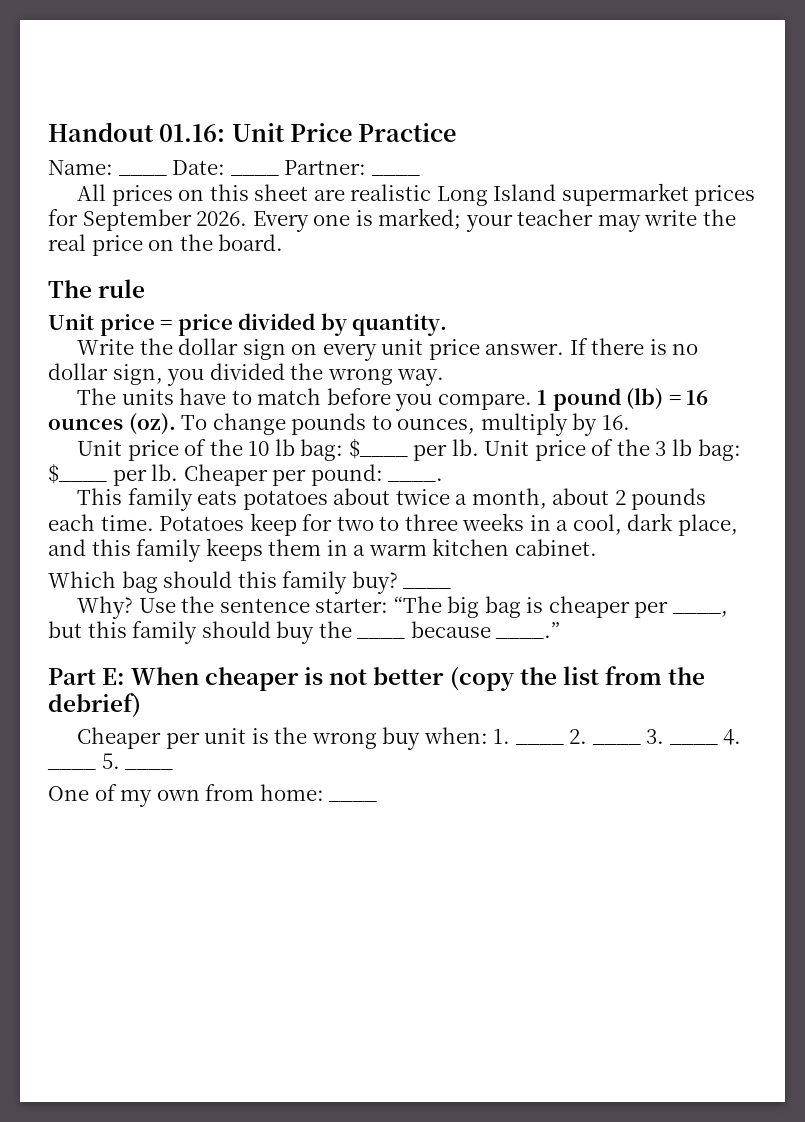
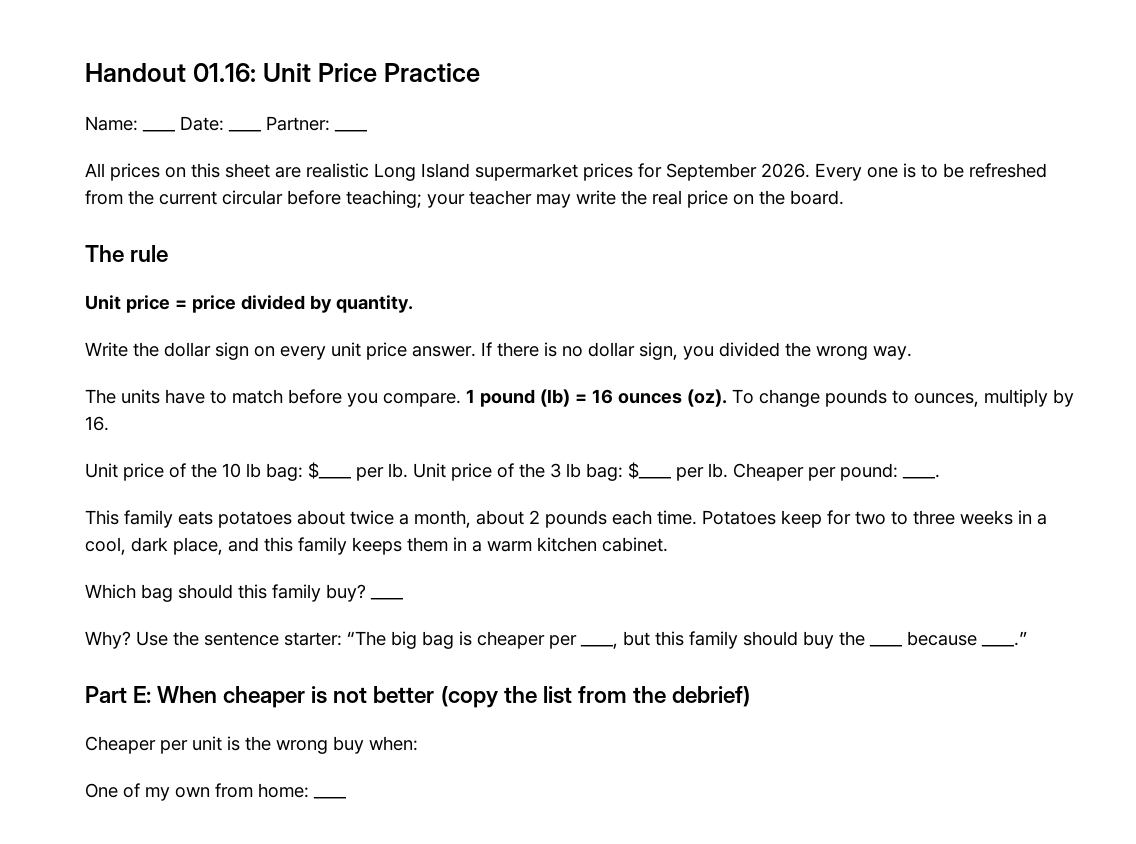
[378,208,462,230] marked; -> [921,163,1047,178] [85,190,422,208] to be refreshed from the current circular before teaching;
[493,729,511,744] [514,744,564,745] [569,729,588,744] [591,744,641,745] [646,729,665,744] [668,729,742,745] [47,769,96,770] [101,753,120,769] [124,769,174,770] 1. ____ 2. ____ 3. ____ 4. ____ 5. ____ -> (418, 743) none

